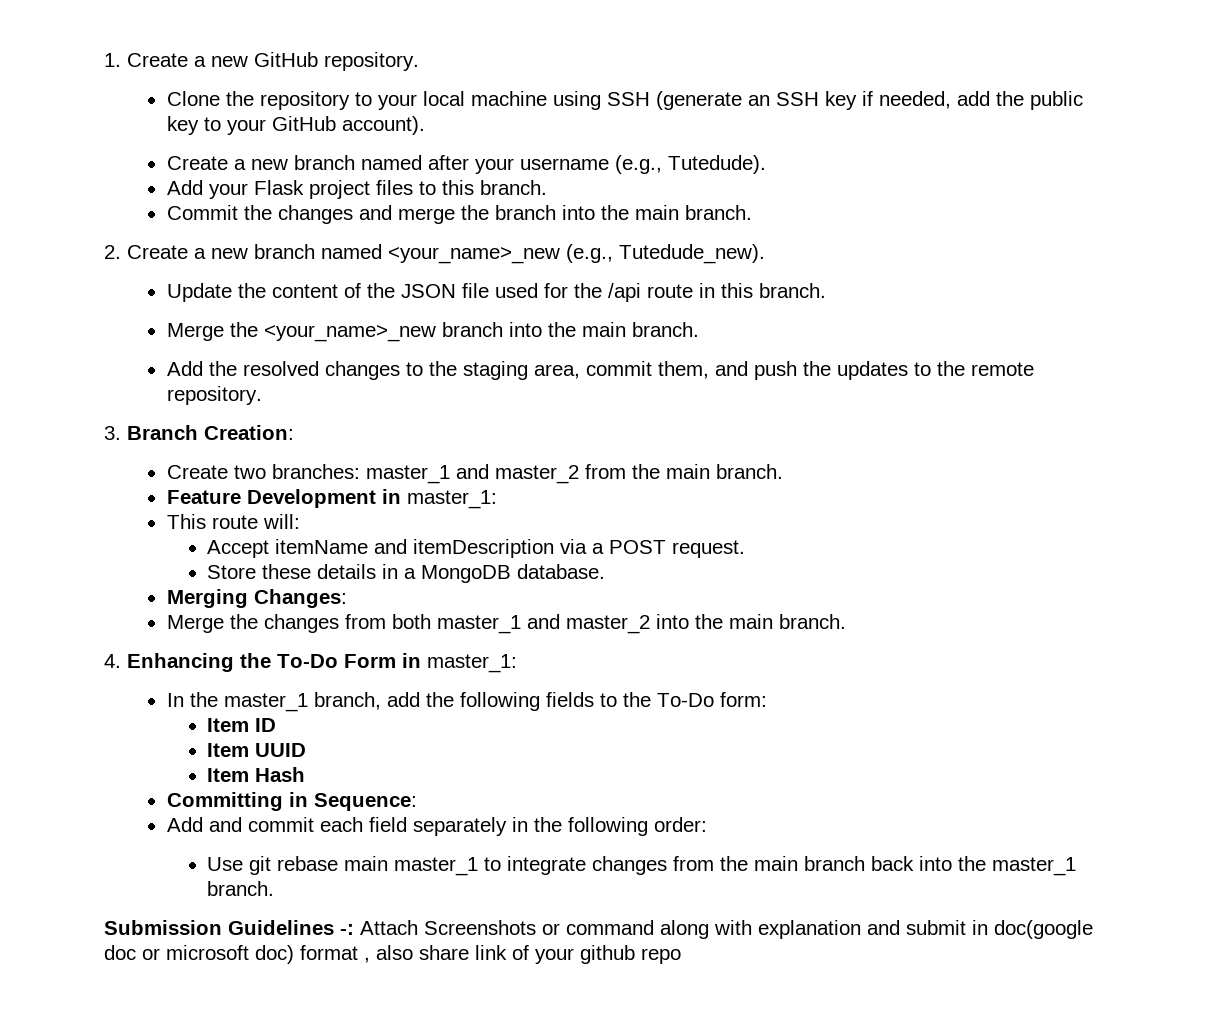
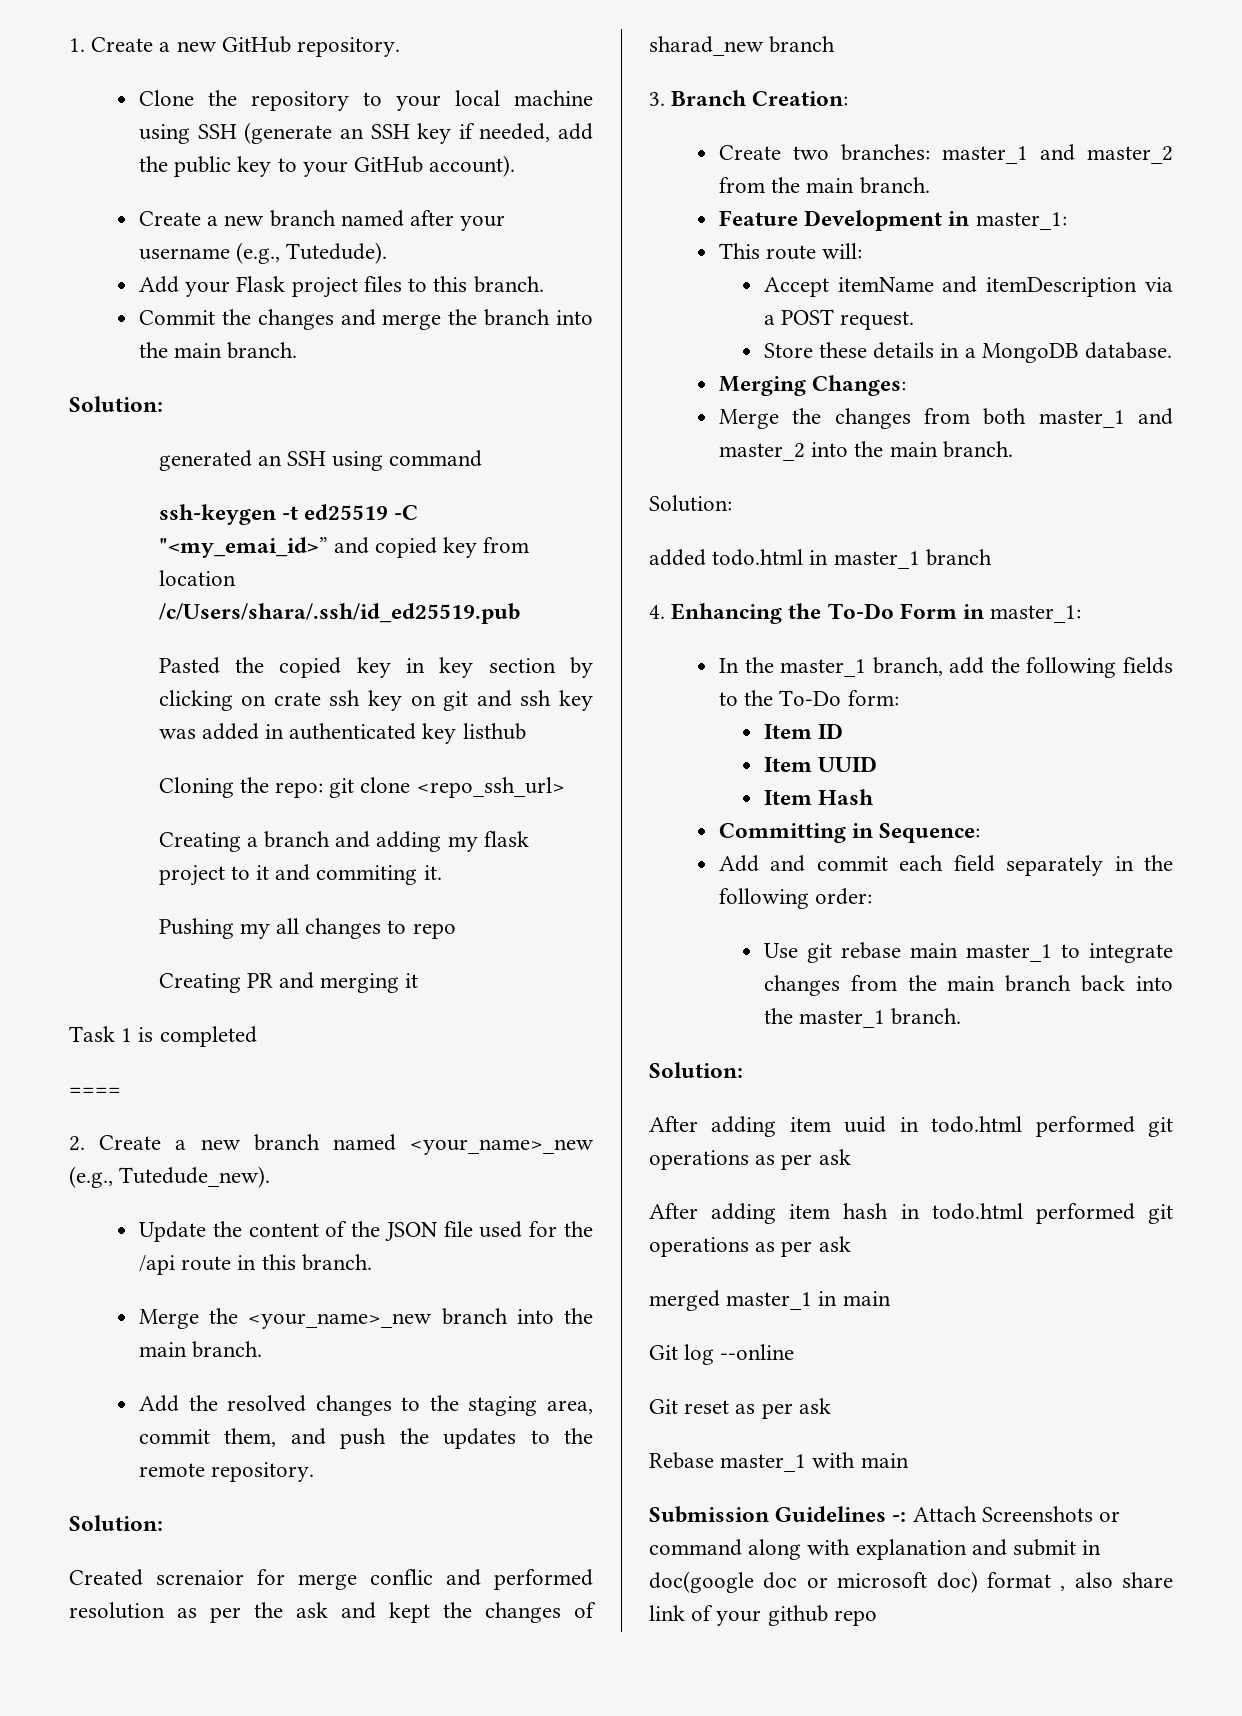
(752, 212) none -> [69,396,163,412] [158,450,483,471] [158,504,419,525] [158,537,530,558] [158,570,236,586] [158,603,520,624] [158,657,593,678] [158,690,593,711] [158,723,526,744] [158,777,565,798] [158,831,529,852] [158,864,442,886] [158,918,456,939] [158,972,419,993] [69,1026,257,1047] [69,1087,121,1096] // Solution: // generated an SSH using command // ssh-keygen -t ed25519 -C "<my_emai_id>” and copied key from location /c/Users/shara/.ssh/id_ed25519.pub // Pasted the copied key in key section by clicking on crate ssh key on git and ssh key was added in authenticated key listhub // Cloning the repo: git clone <repo_ssh_url> // Creating a branch and adding my flask project to it and commiting it. // Pushing my all changes to repo // Creating PR and merging it // Task 1 is completed // ====
(262, 395) none -> [69,1515,163,1531] [69,1569,593,1590] [69,1602,596,1623] [649,36,836,56] // Solution: // Created screnaior for merge conflic and performed resolution as per the ask and kept the changes of sharad_new branch
(846, 621) none -> [649,495,732,512] [649,549,992,569] // Solution: // added todo.html in master_1 branch
(274, 888) none -> [649,1062,743,1078] [649,1116,1173,1137] [649,1149,851,1170] [649,1203,1173,1224] [649,1236,851,1257] [649,1290,891,1311] [649,1344,795,1365] [649,1398,831,1419] [649,1452,909,1472] // Solution: // After adding item uuid in todo.html performed git operations as per ask // After adding item hash in todo.html performed git operations as per ask // merged master_1 in main // Git log --online // Git reset as per ask // Rebase master_1 with main

